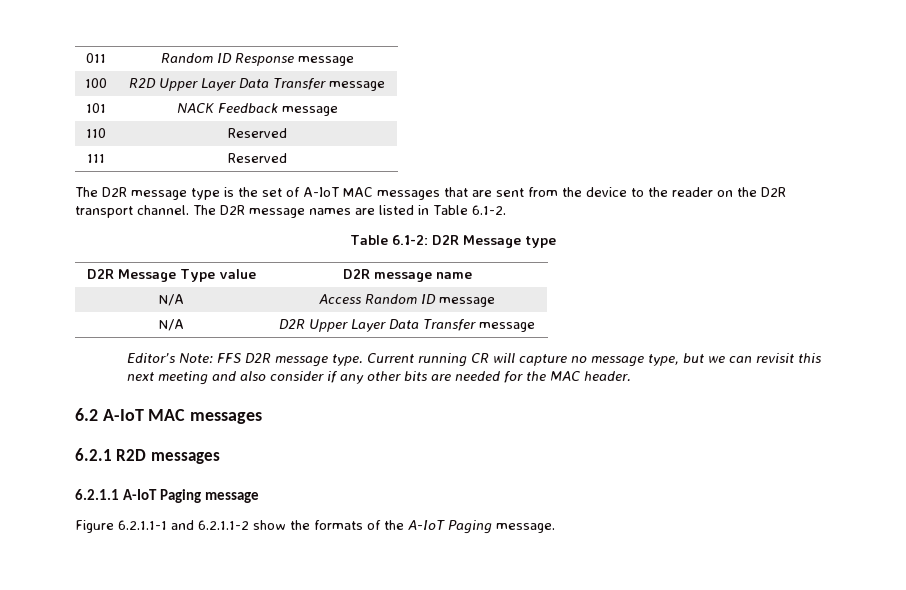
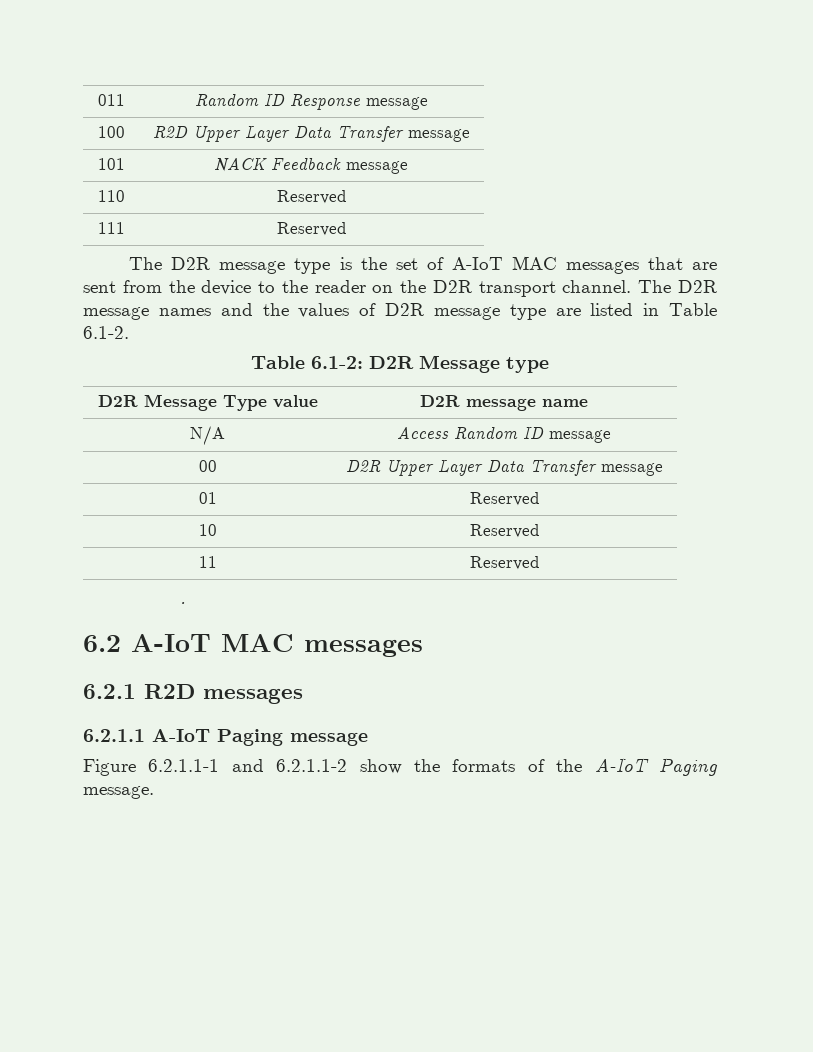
(351, 211) none -> [220,303,546,320] and the values of D2R message type
[158,319,184,331] N/A -> [198,460,217,472] 00
[127,353,822,367] [127,371,632,385] // Editor’s Note: FFS D2R message type. Current running CR will capture no message type, but we can revisit this next meeting and also consider if any other bits are needed for the MAC header. -> [198,492,217,504] [469,492,539,506] [198,524,217,536] [469,524,539,538] [198,556,217,568] [469,556,539,570] [180,602,187,604] // 01 | Reserved // 10 | Reserved // 11 | Reserved // .

